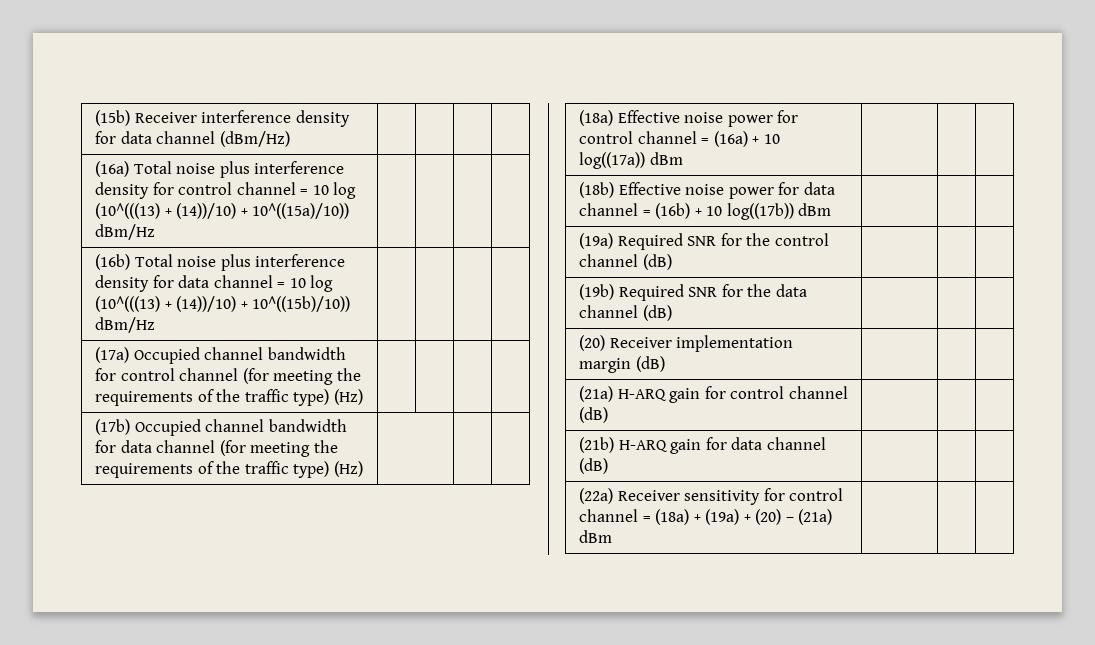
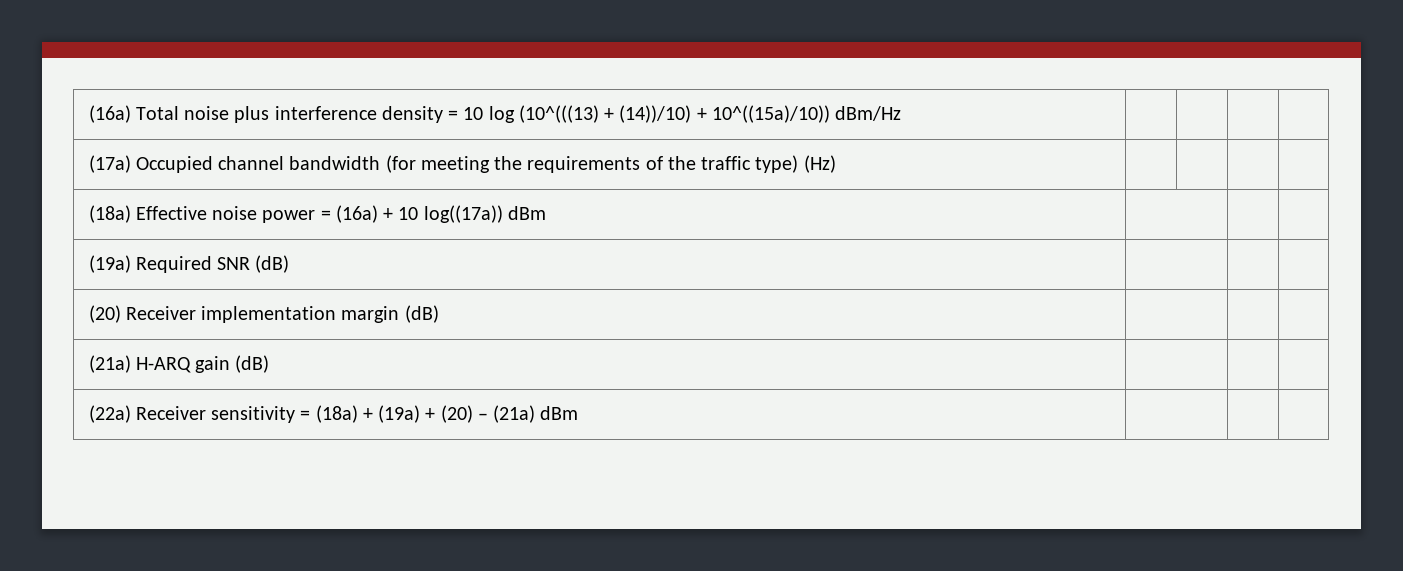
[95,110,350,127] [95,131,290,147] (15b) Receiver interference density for data channel (dBm/Hz) | | | | // -> (88, 114) none
[152,182,296,195] for control channel -> (443, 114) none
[95,254,346,271] [95,275,334,292] [95,296,351,312] [95,317,156,333] // (16b) Total noise plus interference density for data channel = 10 log (10^(((13) + (14))/10) + 10^((15b)/10)) dBm/Hz | | | | -> (902, 113) none
[95,368,239,381] for control channel -> (381, 163) none
[95,419,347,436] [95,440,338,457] [95,461,363,478] // (17b) Occupied channel bandwidth for data channel (for meeting the requirements of the traffic type) (Hz) | | | -> (836, 164) none
[777,110,799,123] [579,131,697,144] for control channel -> (316, 216) none
[579,182,835,199] [579,203,832,220] [579,233,829,250] [579,254,672,270] [579,284,807,301] [579,305,639,318] (18b) Effective noise power for data channel = (16b) + 10 log((17b)) dBm | | | // (19a) Required SNR for the control channel (dB) | | | // (19b) Required SNR for the data channel -> [88,255,251,273] (19a) Required SNR
[704,386,848,399] [579,407,609,423] [579,437,826,454] for control channel (dB) | | | // (21b) H-ARQ gain for data channel -> (231, 364) none
[763,488,844,501] [579,509,639,522] for control channel -> (296, 414) none

